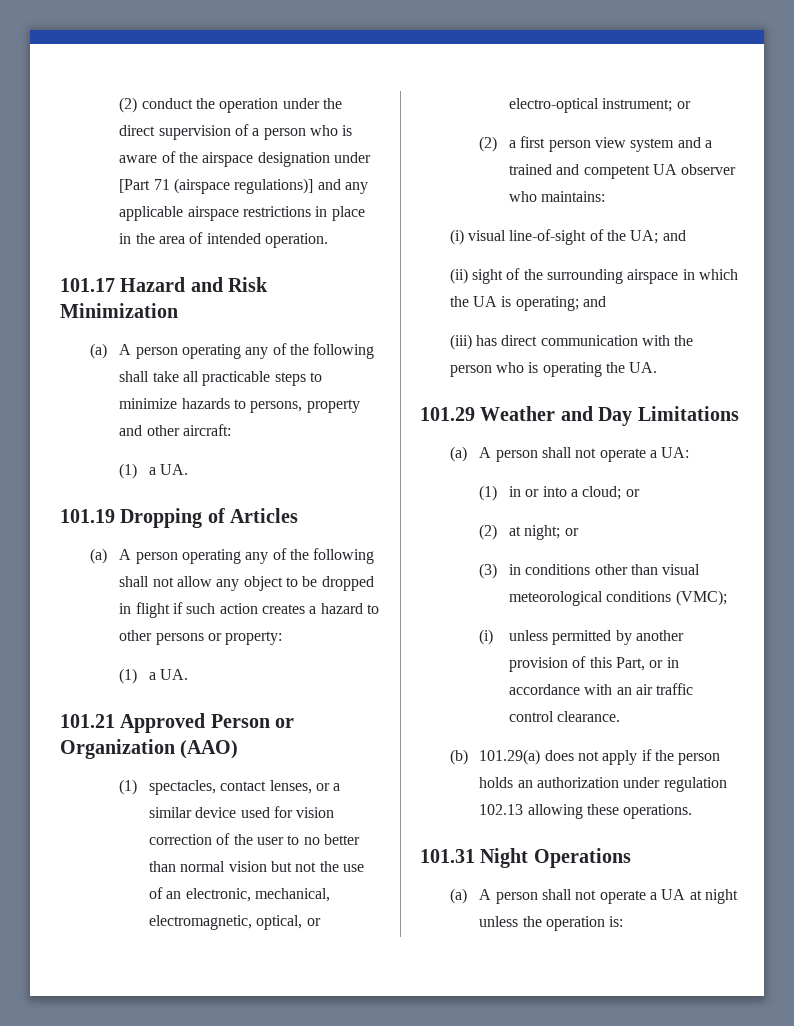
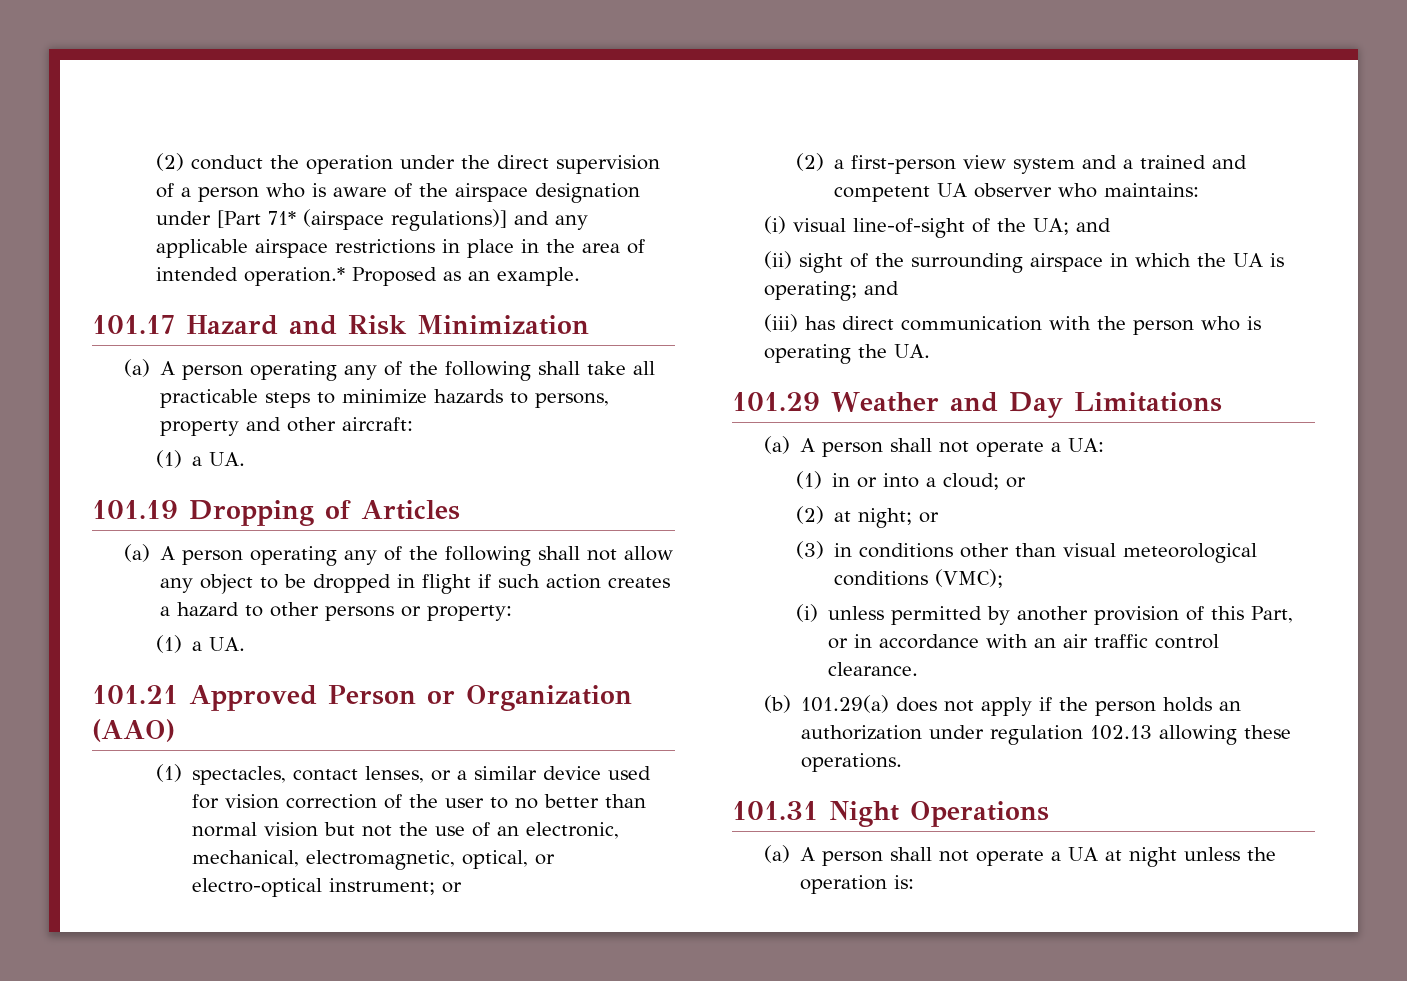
[153,179,170,190] 71 -> [267,211,296,225] 71*
[264,233,328,248] operation. -> [243,267,580,286] operation.* Proposed as an example.
[520,136,591,152] first person -> [851,155,957,174] first-person

